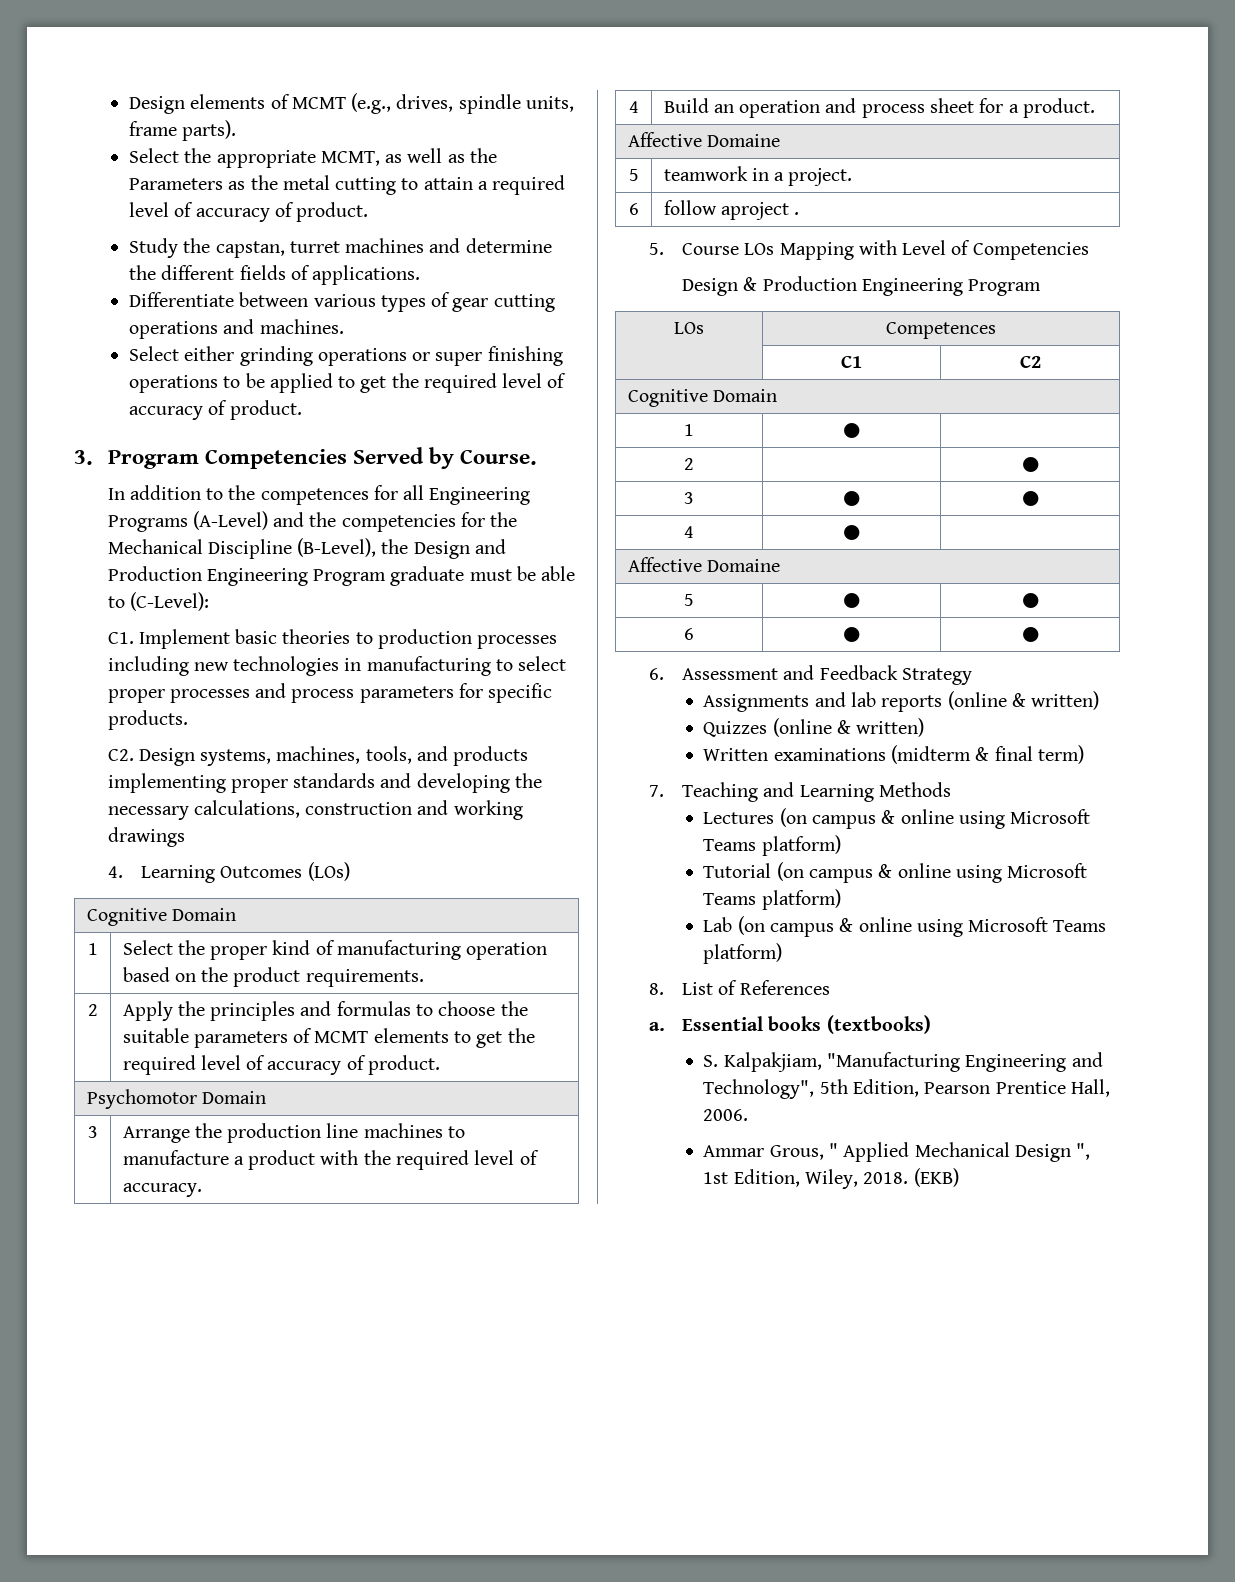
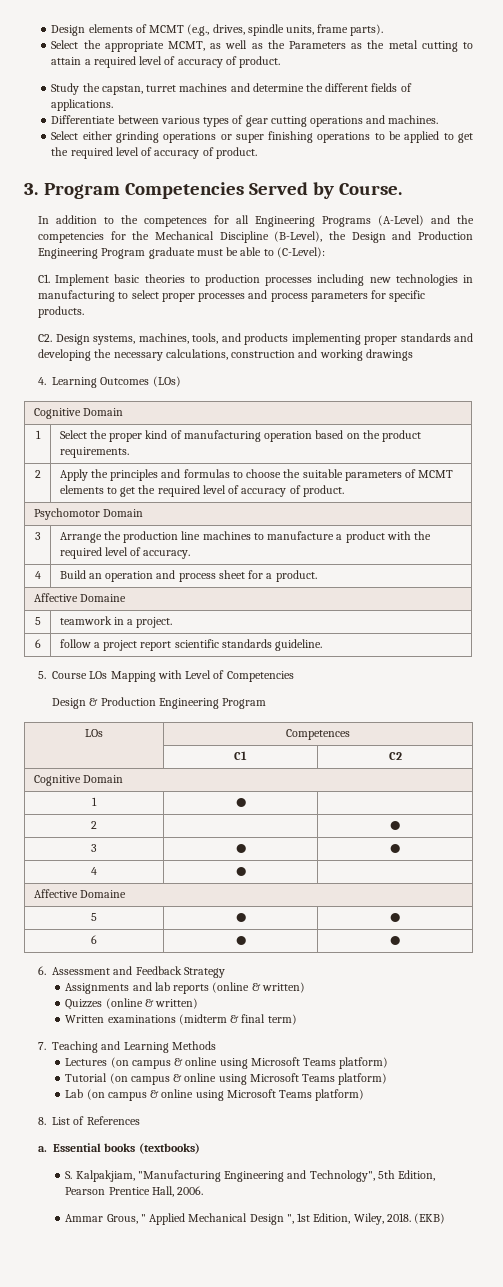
[720,202,800,220] aproject . -> [93,639,323,651] a project report scientific standards guideline.

